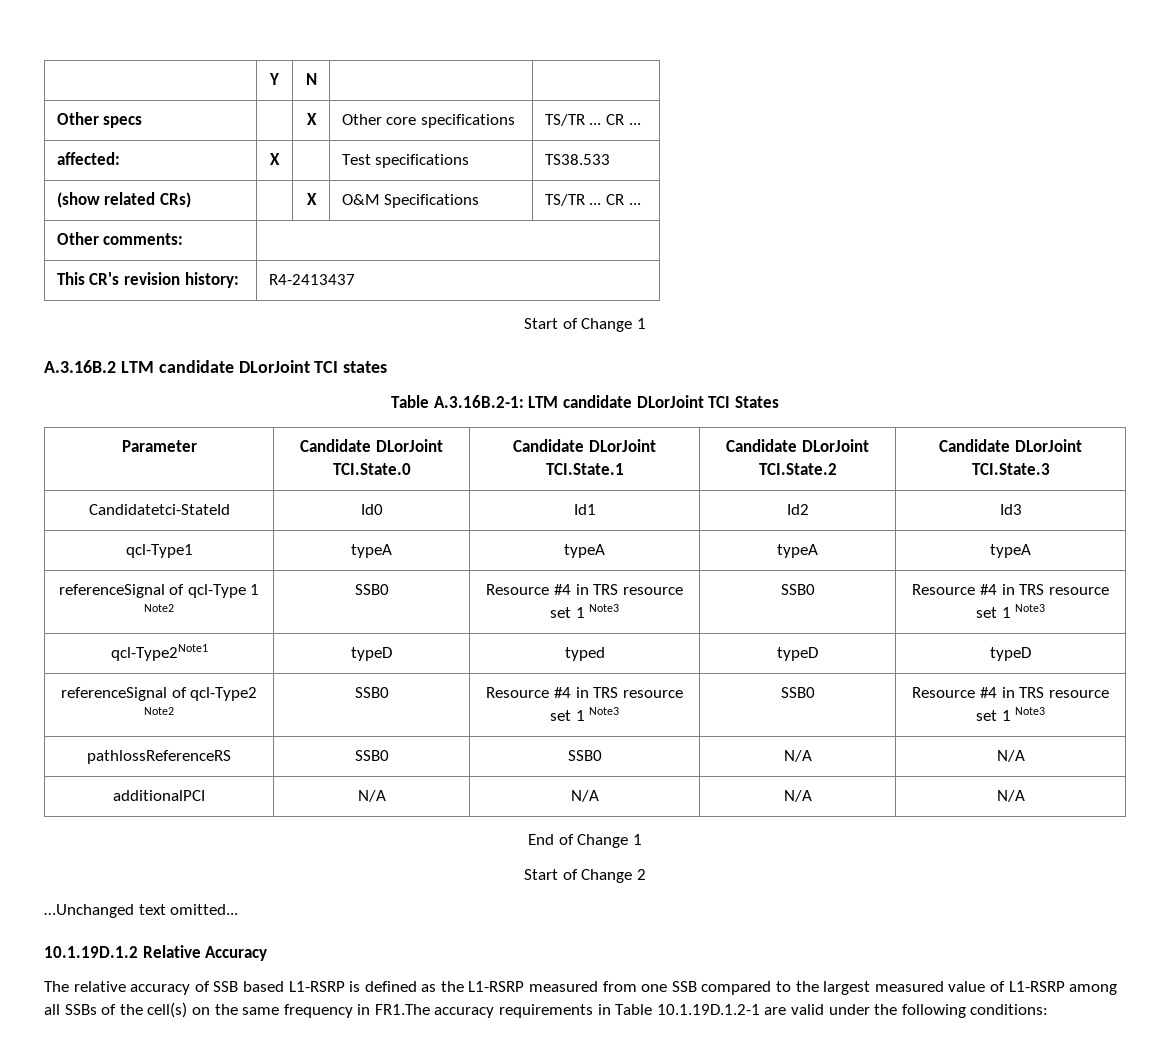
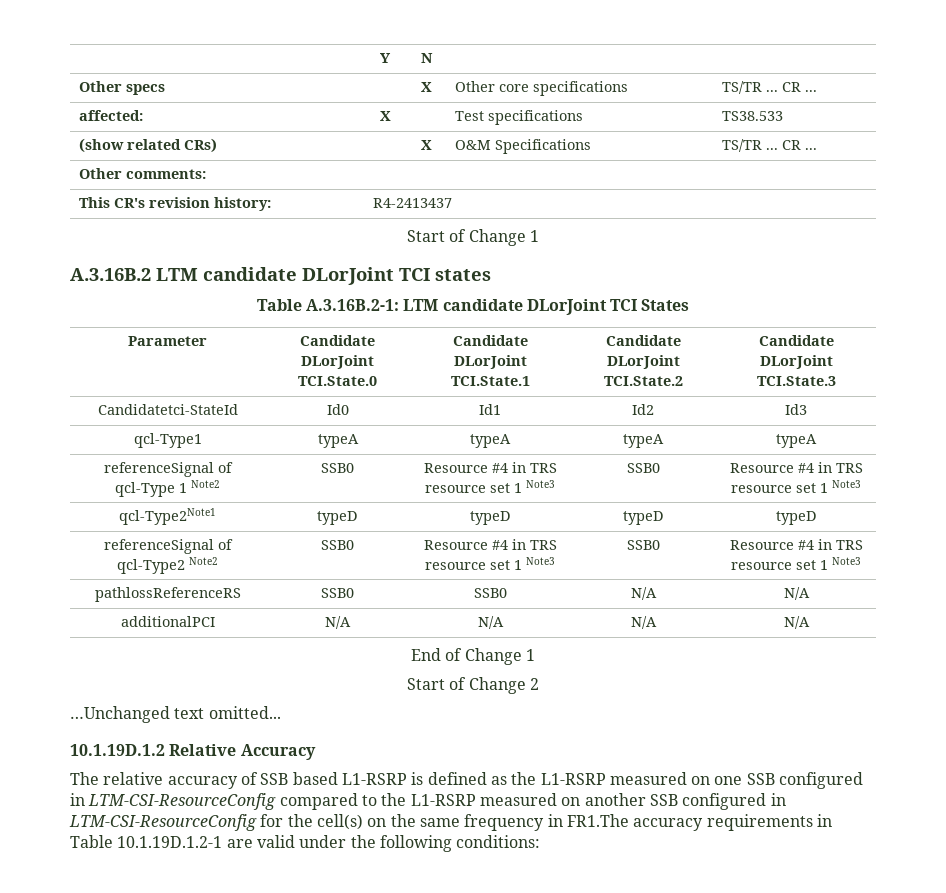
[564,647,605,661] typed -> [469,511,511,525] typeD
[602,981,637,992] from -> [691,776,711,785] on
[701,981,1118,995] [44,1004,117,1015] compared to the largest measured value of L1-RSRP among all SSBs of -> [779,772,864,789] [70,793,786,810] [69,814,284,831] configured in LTM-CSI-ResourceConfig compared to the L1-RSRP measured on another SSB configured in LTM-CSI-ResourceConfig for

